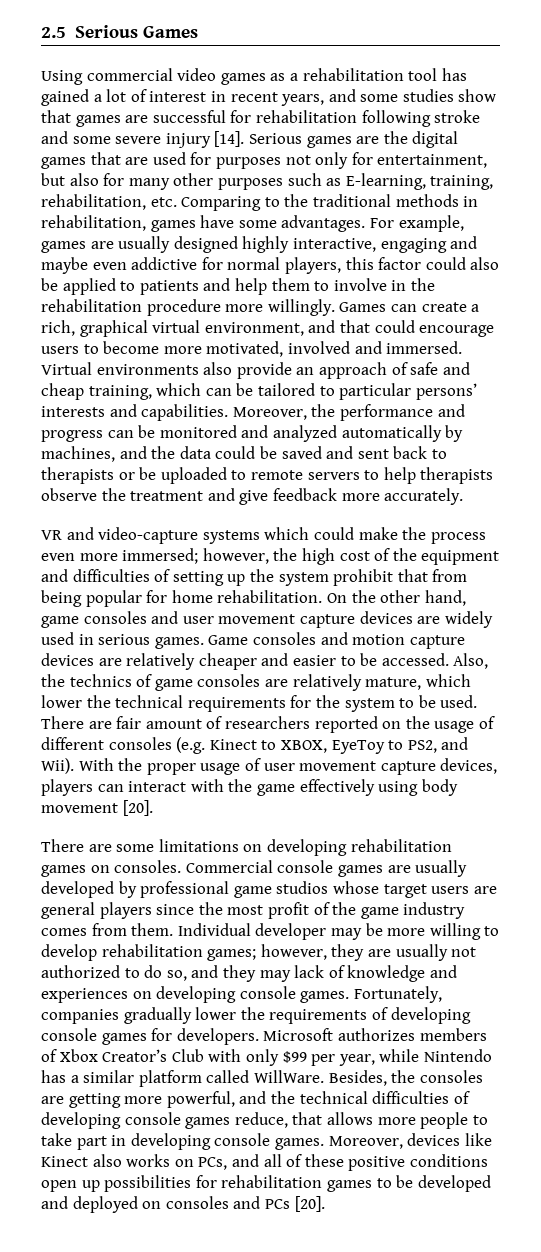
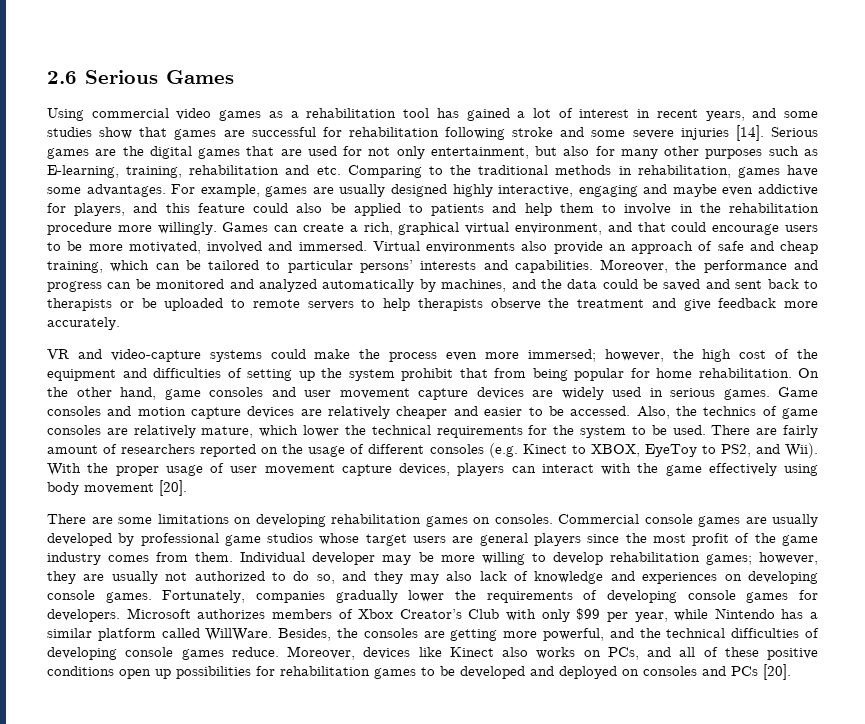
[41,27,66,38] 2.5 -> [47,71,77,84] 2.6
[165,133,211,148] injury -> [680,128,729,140] injuries
[215,157,281,169] purposes -> (363, 151) none
[351,152,373,165] for -> (425, 152) none
[41,194,146,210] rehabilitation, -> [189,165,310,175] rehabilitation and
[227,257,422,274] normal players, this factor -> [74,203,245,216] players, and this feature
[103,341,160,354] become -> [67,241,83,251] be
[264,527,310,540] which -> (262, 356) none
[116,716,142,729] fair -> [783,425,819,438] fairly
(291, 976) none -> [446,571,473,581] also
[234,1112,488,1129] [41,1133,324,1150] reduce, that allows more people to take part in developing console games. -> [231,647,279,657] reduce.

